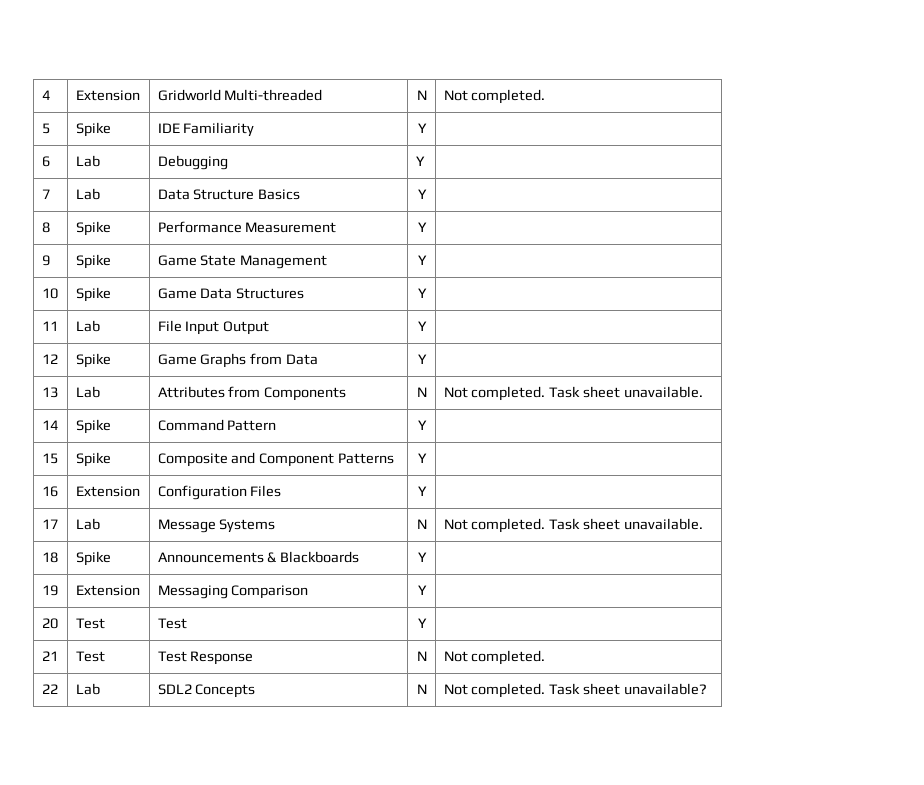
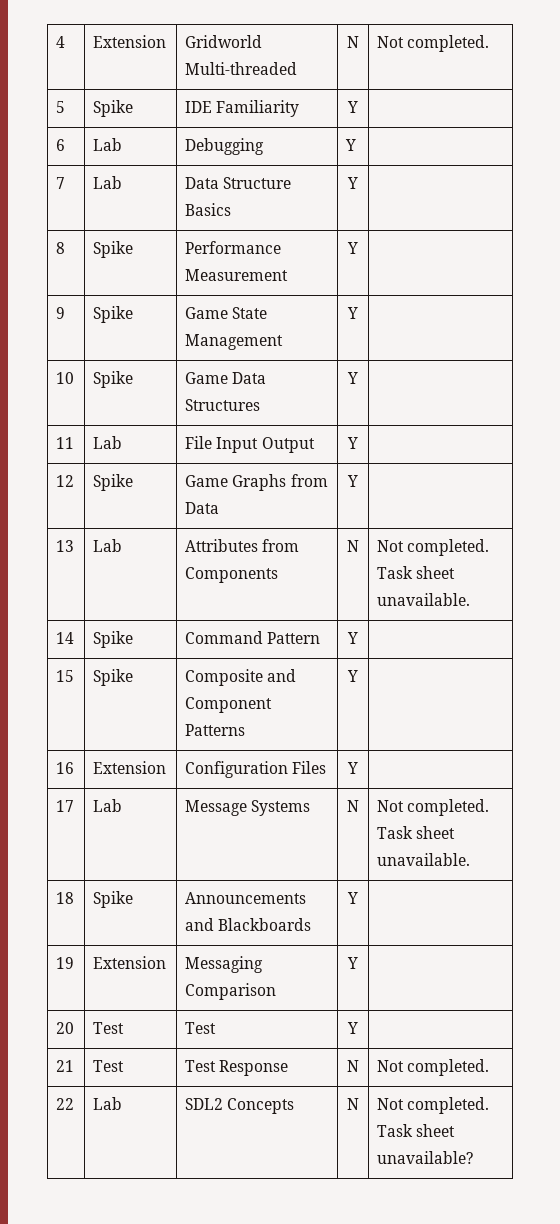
[267,552,277,563] & -> [185,918,215,931] and

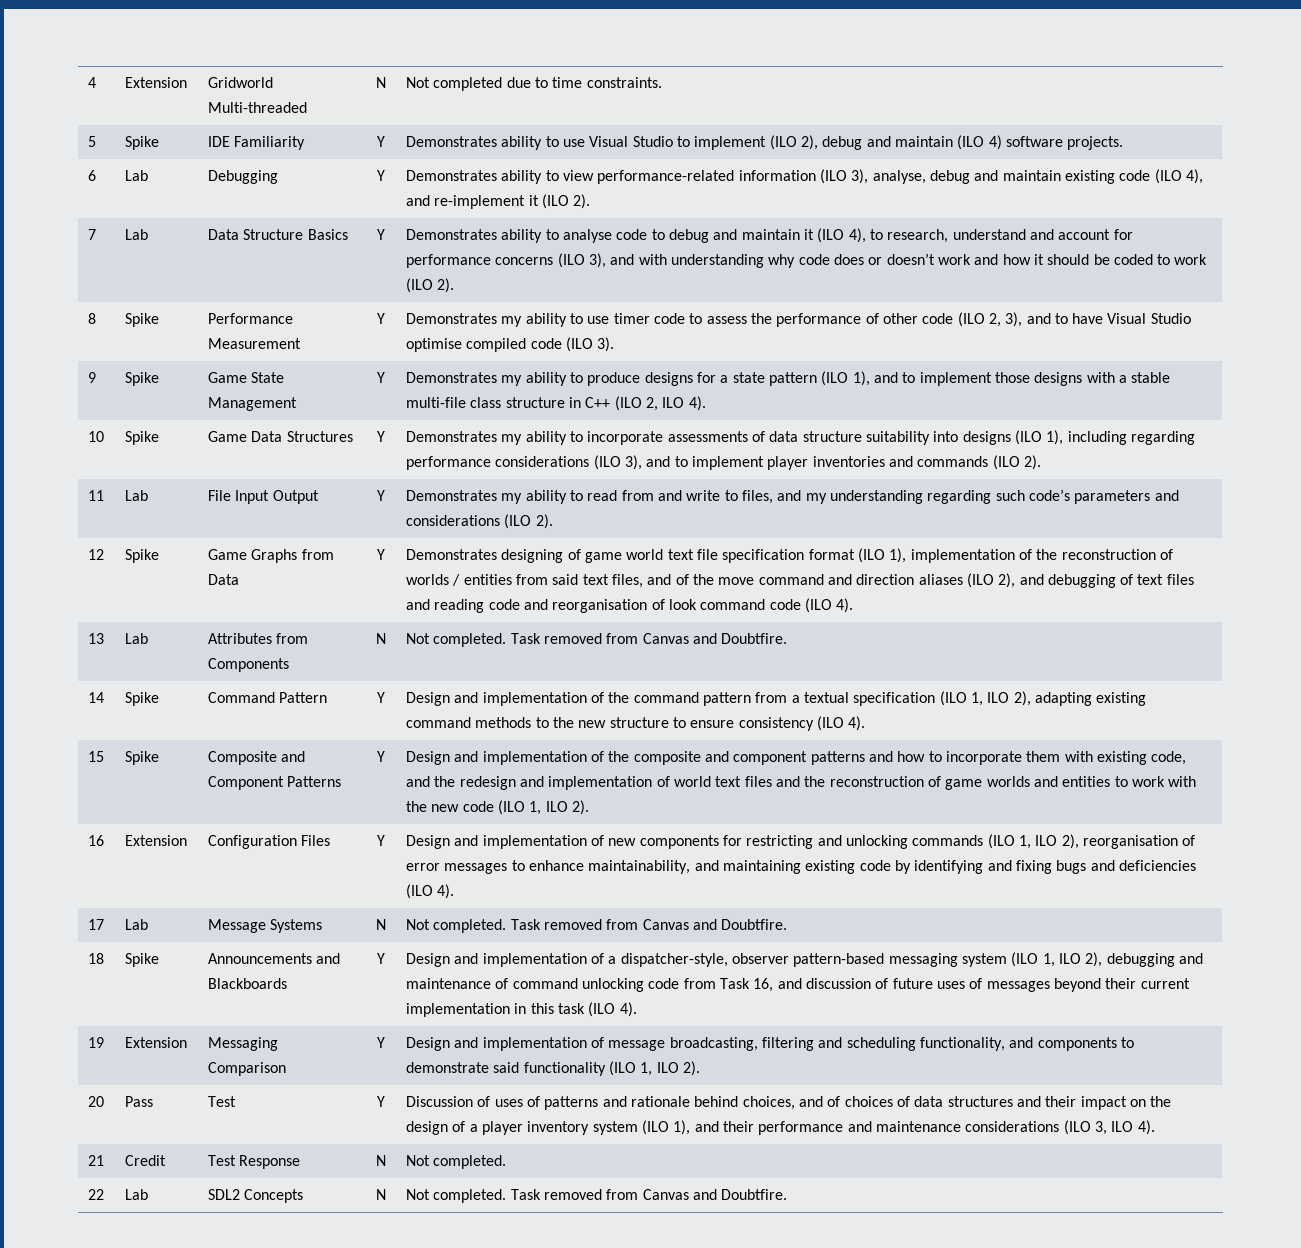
[407,35,490,52] completed. -> [433,77,662,91] completed due to time constraints.
[56,139,66,151] [93,138,123,151] [185,138,265,155] [345,139,357,151] // 6 | Lab | Debugging | Y | -> [406,135,1124,150] [88,170,97,181] [125,170,149,181] [208,170,279,184] [377,170,385,181] [406,169,1203,184] [406,194,591,209] Demonstrates ability to use Visual Studio to implement (ILO 2), debug and maintain (ILO 4) software projects. // 6 | Lab | Debugging | Y | Demonstrates ability to view performance-related information (ILO 3), analyse, debug and maintain existing code (ILO 4), and re-implement it (ILO 2).
(358, 183) none -> [406,228,1133,243] [406,253,1208,268] [406,278,455,293] Demonstrates ability to analyse code to debug and maintain it (ILO 4), to research, understand and account for performance concerns (ILO 3), and with understanding why code does or doesn’t work and how it should be coded to work (ILO 2).
(358, 248) none -> [406,312,1191,327] [406,337,615,352] Demonstrates my ability to use timer code to assess the performance of other code (ILO 2, 3), and to have Visual Studio optimise compiled code (ILO 3).
(358, 313) none -> [406,371,1171,386] [406,396,706,411] Demonstrates my ability to produce designs for a state pattern (ILO 1), and to implement those designs with a stable multi-file class structure in C++ (ILO 2, ILO 4).
(358, 378) none -> [406,430,1195,445] [406,455,1041,470] Demonstrates my ability to incorporate assessments of data structure suitability into designs (ILO 1), including regarding performance considerations (ILO 3), and to implement player inventories and commands (ILO 2).
(358, 443) none -> [406,489,1179,504] [406,514,553,529] Demonstrates my ability to read from and write to files, and my understanding regarding such code’s parameters and considerations (ILO 2).
(358, 481) none -> [406,548,1173,563] [406,573,1194,588] [406,598,854,613] Demonstrates designing of game world text file specification format (ILO 1), implementation of the reconstruction of worlds / entities from said text files, and of the move command and direction aliases (ILO 2), and debugging of text files and reading code and reorganisation of look command code (ILO 4).
[416,566,456,579] [377,593,471,606] sheet unavailable. -> [544,633,788,644] removed from Canvas and Doubtfire.
(358, 638) none -> [406,691,1147,706] [406,716,866,731] Design and implementation of the command pattern from a textual specification (ILO 1, ILO 2), adapting existing command methods to the new structure to ensure consistency (ILO 4).
(358, 676) none -> [406,751,1187,765] [406,776,1197,790] [406,800,589,815] Design and implementation of the composite and component patterns and how to incorporate them with existing code, and the redesign and implementation of world text files and the reconstruction of game worlds and entities to work with the new code (ILO 1, ILO 2).
(358, 768) none -> [406,834,1196,849] [406,860,1196,874] [406,884,455,899] Design and implementation of new components for restricting and unlocking commands (ILO 1, ILO 2), reorganisation of error messages to enhance maintainability, and maintaining existing code by identifying and fixing bugs and deficiencies (ILO 4).
[416,826,456,839] [377,853,471,866] sheet unavailable. -> [544,919,788,930] removed from Canvas and Doubtfire.
(358, 898) none -> [406,952,1203,967] [406,978,1190,992] [406,1002,637,1017] Design and implementation of a dispatcher-style, observer pattern-based messaging system (ILO 1, ILO 2), debugging and maintenance of command unlocking code from Task 16, and discussion of future uses of messages beyond their current implementation in this task (ILO 4).
(358, 963) none -> [406,1037,1134,1051] [406,1061,700,1076] Design and implementation of message broadcasting, filtering and scheduling functionality, and components to demonstrate said functionality (ILO 1, ILO 2).
[93,1022,125,1034] Test -> [125,1096,154,1107] Pass
(358, 1028) none -> [406,1096,1172,1110] [406,1120,1155,1135] Discussion of uses of patterns and rationale behind choices, and of choices of data structures and their impact on the design of a player inventory system (ILO 1), and their performance and maintenance considerations (ILO 3, ILO 4).
[93,1060,125,1072] Test -> [125,1155,167,1166] Credit
[416,1124,456,1137] [377,1151,474,1164] sheet unavailable? -> [544,1189,788,1200] removed from Canvas and Doubtfire.

